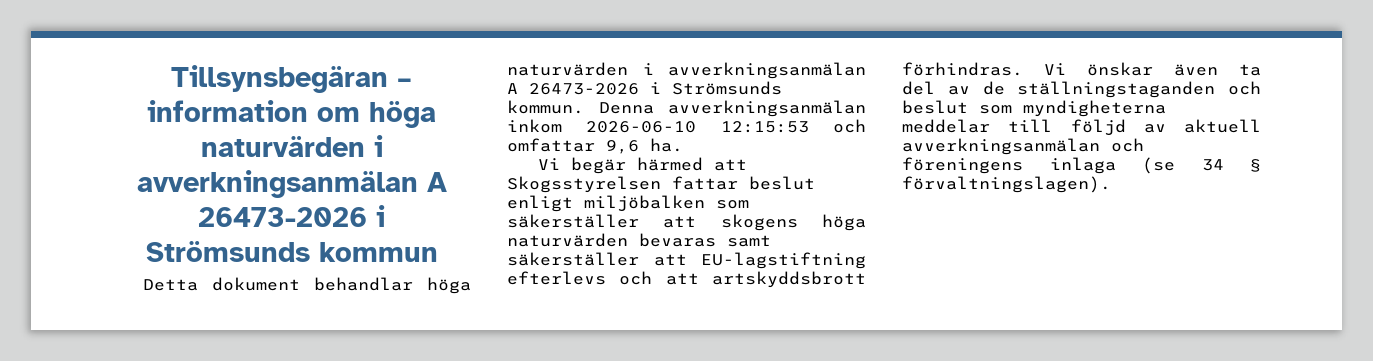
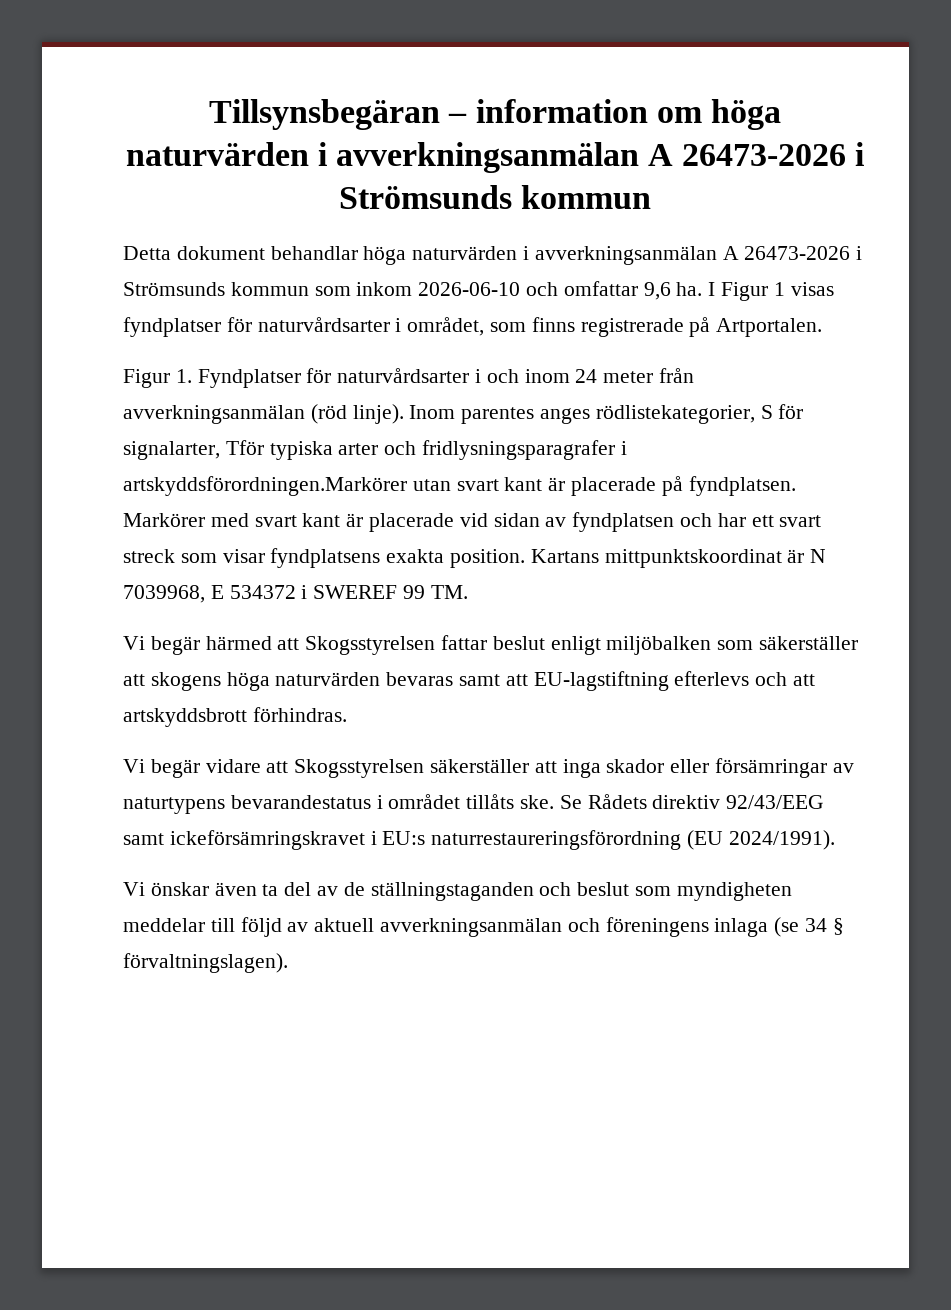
[507,100,866,117] kommun. Denna avverkningsanmälan -> [230,282,351,296] kommun som
[720,121,809,133] 12:15:53 -> (521, 289) none
(683, 145) none -> [708,282,834,301] [123,317,823,337] [123,368,695,388] [123,404,804,424] [123,440,627,460] [123,476,796,496] [123,512,822,532] [123,548,827,568] [123,585,468,603] I Figur 1 visas fyndplatser för naturvårdsarter i området, som finns registrerade på Artportalen. // Figur 1. Fyndplatser för naturvårdsarter i och inom 24 meter från avverkningsanmälan (röd linje). Inom parentes anges rödlistekategorier, S för signalarter, Tför typiska arter och fridlysningsparagrafer i artskyddsförordningen.Markörer utan svart kant är placerade på fyndplatsen. Markörer med svart kant är placerade vid sidan av fyndplatsen och har ett svart streck som visar fyndplatsens exakta position. Kartans mittpunktskoordinat är N 7039968, E 534372 i SWEREF 99 TM.
[507,252,639,266] säkerställer -> (501, 680) none
(1023, 69) none -> [123,758,854,778] [123,794,825,814] [123,830,835,850] // Vi begär vidare att Skogsstyrelsen säkerställer att inga skador eller försämringar av naturtypens bevarandestatus i området tillåts ske. Se Rådets direktiv 92/43/EEG samt ickeförsämringskravet i EU:s naturrestaureringsförordning (EU 2024/1991). //
[1023,100,1166,117] myndigheterna -> [676,882,792,901] myndigheten

